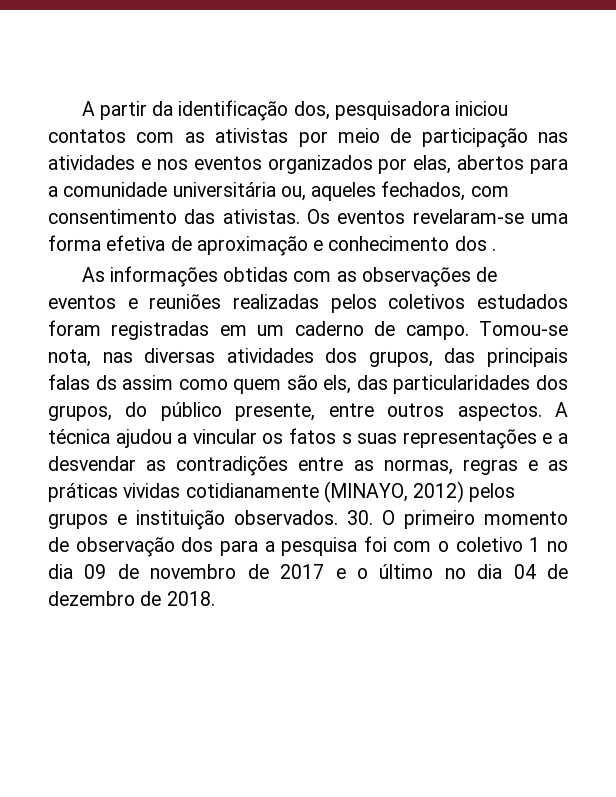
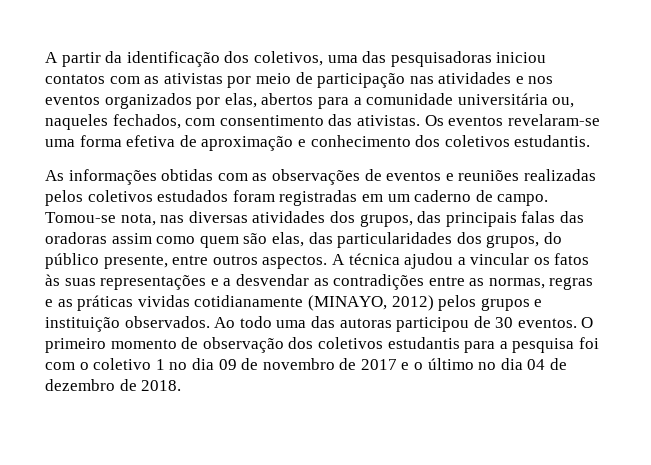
[293,101,450,120] dos, pesquisadora -> [224,51,492,67] dos coletivos, uma das pesquisadoras
[311,182,377,201] aqueles -> [45,114,108,130] naqueles
[491,248,496,251] . -> [444,135,591,147] coletivos estudantis.
[95,375,117,390] ds -> [559,211,584,223] [45,232,107,244] das oradoras
[323,375,352,394] els, -> [271,232,304,247] elas,
[341,433,352,444] s -> [45,274,60,286] às
[347,510,373,525] 30. -> [214,316,577,332] Ao todo uma das autoras participou de 30 eventos.
(214, 544) none -> [317,337,460,349] coletivos estudantis

